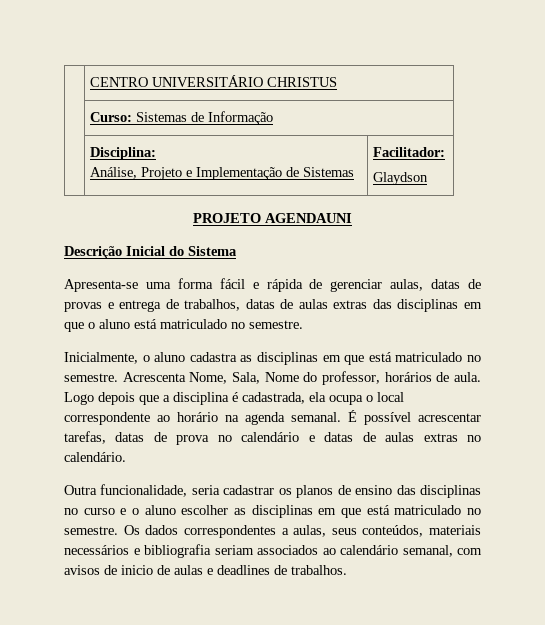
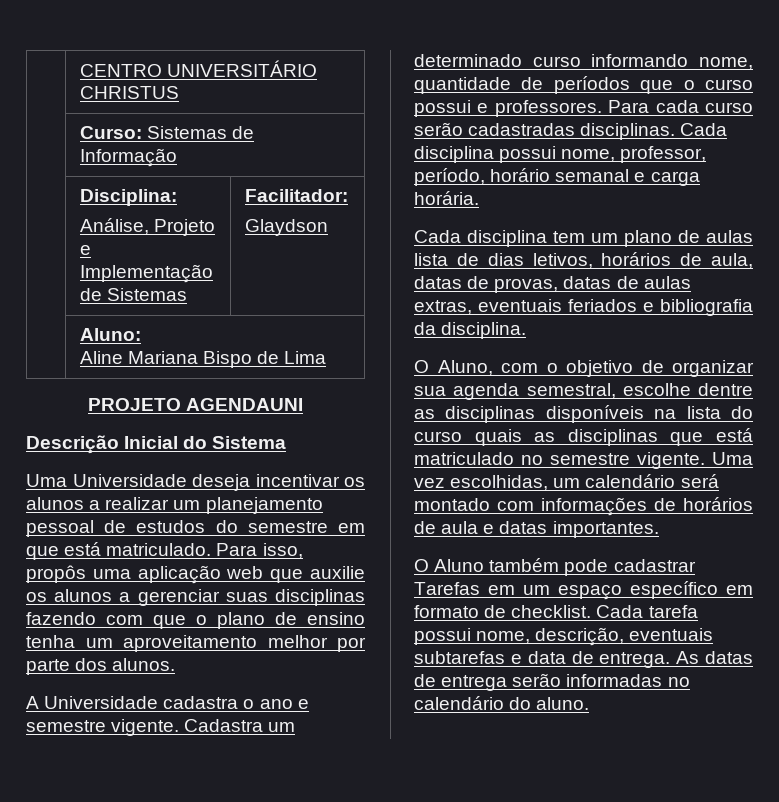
(429, 178) none -> [79,328,141,341] [79,351,327,368] // | Aluno: // Aline Mariana Bispo de Lima
[64,278,481,292] [64,299,482,312] [64,319,303,332] [64,352,482,365] [64,371,481,385] [64,392,404,405] [64,410,481,425] [64,431,481,445] [64,452,126,462] [64,484,482,498] [64,505,482,518] [64,525,481,538] [64,544,482,558] [64,565,347,575] Apresenta-se uma forma fácil e rápida de gerenciar aulas, datas de provas e entrega de trabalhos, datas de aulas extras das disciplinas em que o aluno está matriculado no semestre. // Inicialmente, o aluno cadastra as disciplinas em que está matriculado no semestre. Acrescenta Nome, Sala, Nome do professor, horários de aula. Logo depois que a disciplina é cadastrada, ela ocupa o local correspondente ao horário na agenda semanal. É possível acrescentar tarefas, datas de prova no calendário e datas de aulas extras no calendário. // Outra funcionalidade, seria cadastrar os planos de ensino das disciplinas no curso e o aluno escolher as disciplinas em que está matriculado no semestre. Os dados correspondentes a aulas, seus conteúdos, materiais necessários e bibliografia seriam associados ao calendário semanal, com avisos de inicio de aulas e deadlines de trabalhos. -> [26,474,365,491] [26,497,323,514] [26,520,366,537] [26,542,303,560] [26,565,366,584] [26,589,366,606] [26,612,365,629] [26,635,366,652] [26,658,176,675] [26,696,309,709] [26,719,296,736] [414,54,753,70] [414,76,753,94] [414,100,753,117] [414,122,728,140] [414,146,707,163] [414,168,700,186] [414,191,479,205] [414,230,753,247] [414,252,753,269] [414,276,691,293] [414,299,753,316] [414,322,527,339] [414,360,754,377] [414,383,753,400] [414,405,753,423] [414,428,753,446] [414,452,753,469] [414,474,719,491] [414,497,753,516] [414,521,659,538] [414,558,696,576] [414,581,753,600] [414,605,698,618] [414,627,714,646] [414,651,753,668] [414,673,690,691] [414,696,590,710] Uma Universidade deseja incentivar os alunos a realizar um planejamento pessoal de estudos do semestre em que está matriculado. Para isso, propôs uma aplicação web que auxilie os alunos a gerenciar suas disciplinas fazendo com que o plano de ensino tenha um aproveitamento melhor por parte dos alunos. // A Universidade cadastra o ano e semestre vigente. Cadastra um determinado curso informando nome, quantidade de períodos que o curso possui e professores. Para cada curso serão cadastradas disciplinas. Cada disciplina possui nome, professor, período, horário semanal e carga horária. // Cada disciplina tem um plano de aulas lista de dias letivos, horários de aula, datas de provas, datas de aulas extras, eventuais feriados e bibliografia da disciplina. // O Aluno, com o objetivo de organizar sua agenda semestral, escolhe dentre as disciplinas disponíveis na lista do curso quais as disciplinas que está matriculado no semestre vigente. Uma vez escolhidas, um calendário será montado com informações de horários de aula e datas importantes. // O Aluno também pode cadastrar Tarefas em um espaço específico em formato de checklist. Cada tarefa possui nome, descrição, eventuais subtarefas e data de entrega. As datas de entrega serão informadas no calendário do aluno.

